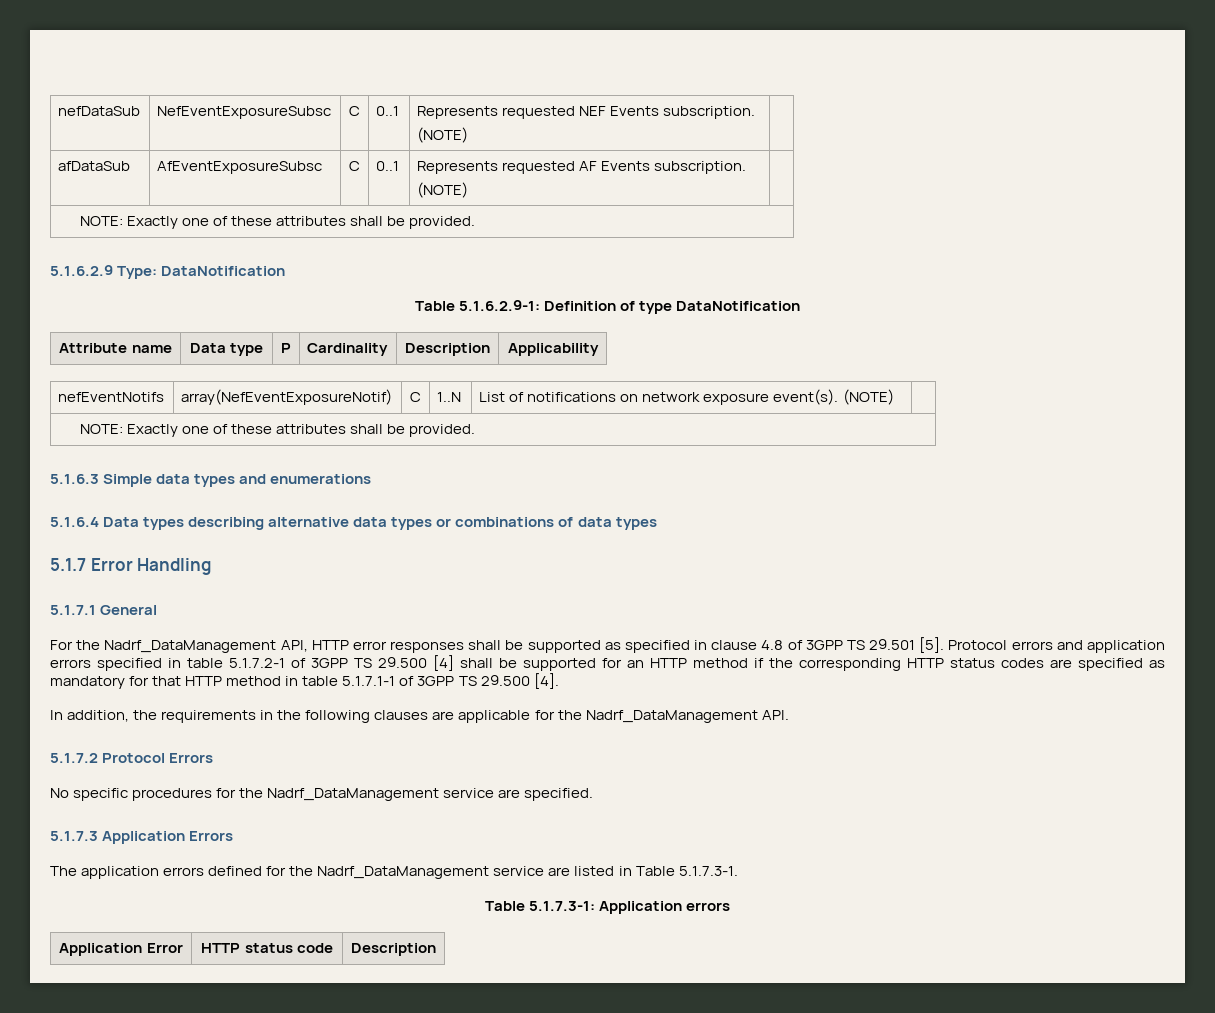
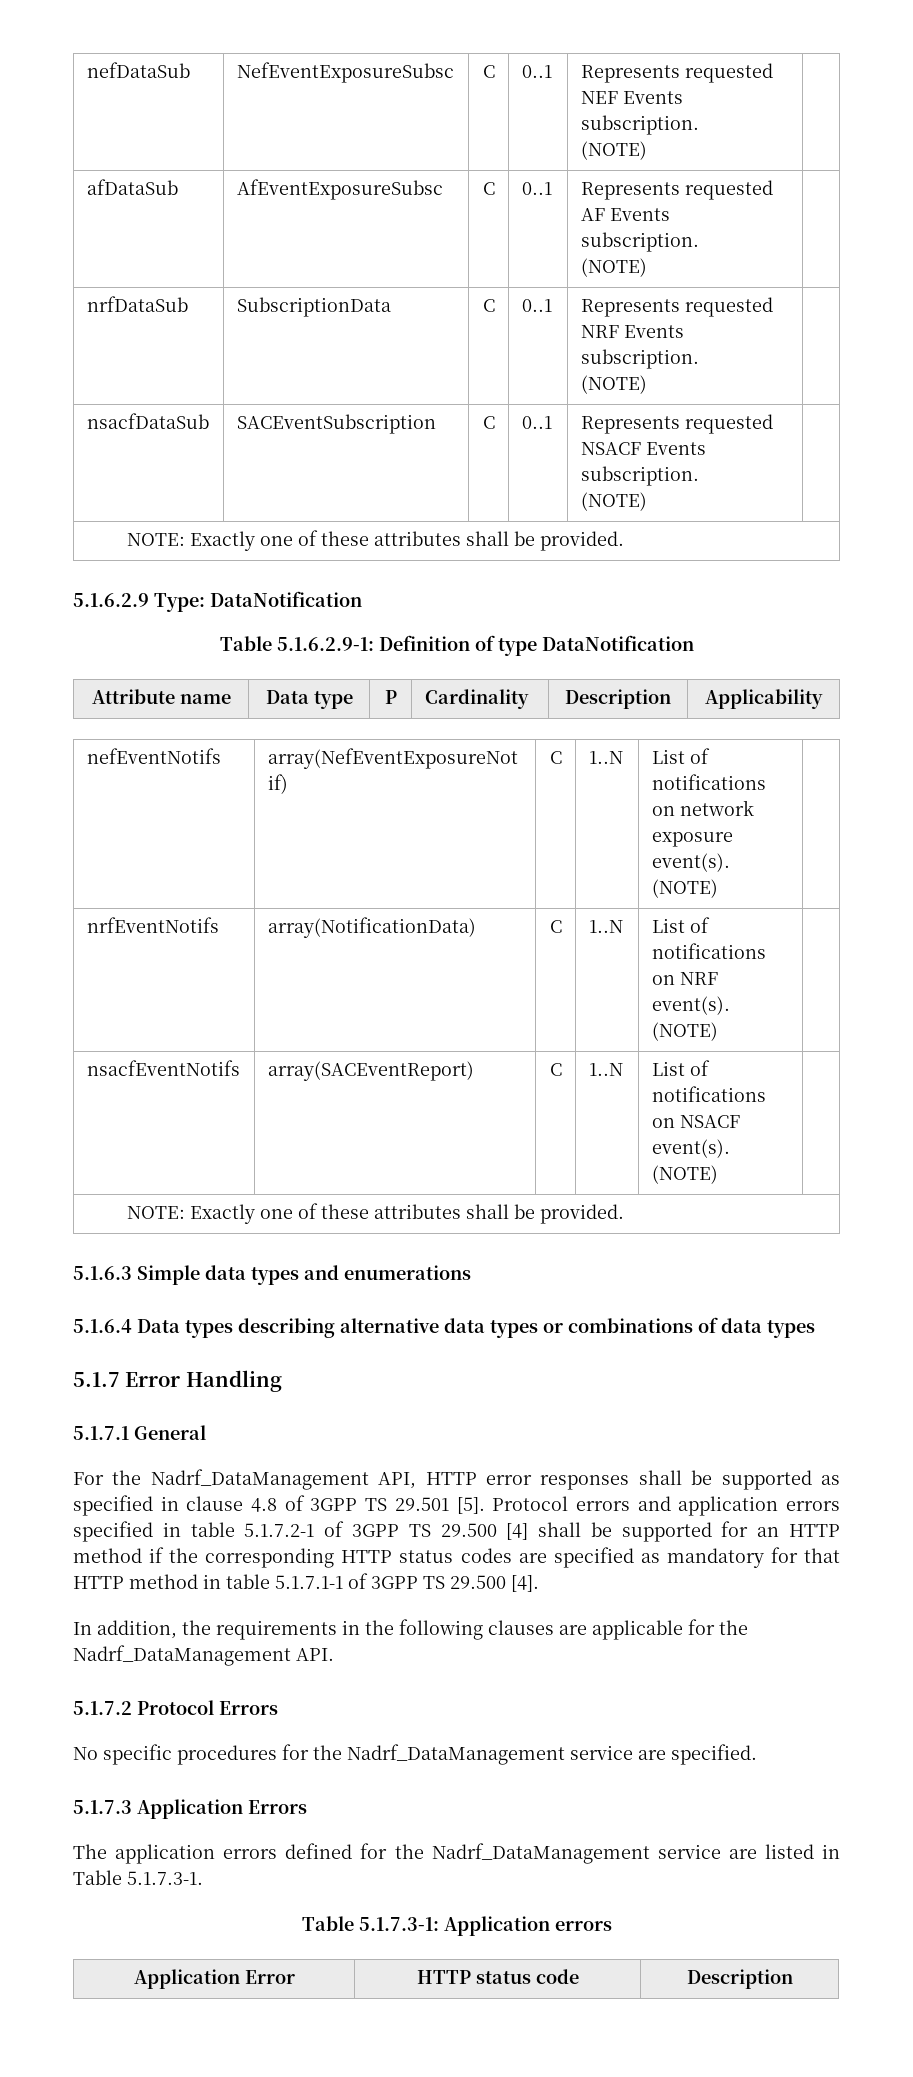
(469, 190) none -> [86,296,188,312] [236,297,391,317] [482,299,495,312] [521,299,552,312] [580,297,773,317] [580,325,684,338] [580,349,699,369] [580,375,647,394] [86,413,209,429] [236,414,436,434] [482,416,495,429] [521,416,552,429] [580,414,773,434] [580,442,706,455] [580,466,699,486] [580,492,647,511] // nrfDataSub | SubscriptionData | C | 0..1 | Represents requested NRF Events subscription. // (NOTE) | // nsacfDataSub | SACEventSubscription | C | 0..1 | Represents requested NSACF Events subscription. // (NOTE) |
(894, 397) none -> [86,917,219,933] [267,917,476,938] [549,920,562,933] [588,920,623,933] [651,917,710,933] [651,943,766,959] [651,972,718,985] [651,996,730,1015] [651,1022,718,1041] [86,1060,240,1076] [267,1061,474,1081] [549,1063,562,1076] [588,1063,623,1076] [651,1060,710,1076] [651,1086,766,1102] [651,1115,740,1128] [651,1139,730,1158] [651,1165,718,1184] // nrfEventNotifs | array(NotificationData) | C | 1..N | List of notifications on NRF event(s). (NOTE) | // nsacfEventNotifs | array(SACEventReport) | C | 1..N | List of notifications on NSACF event(s). (NOTE) |

